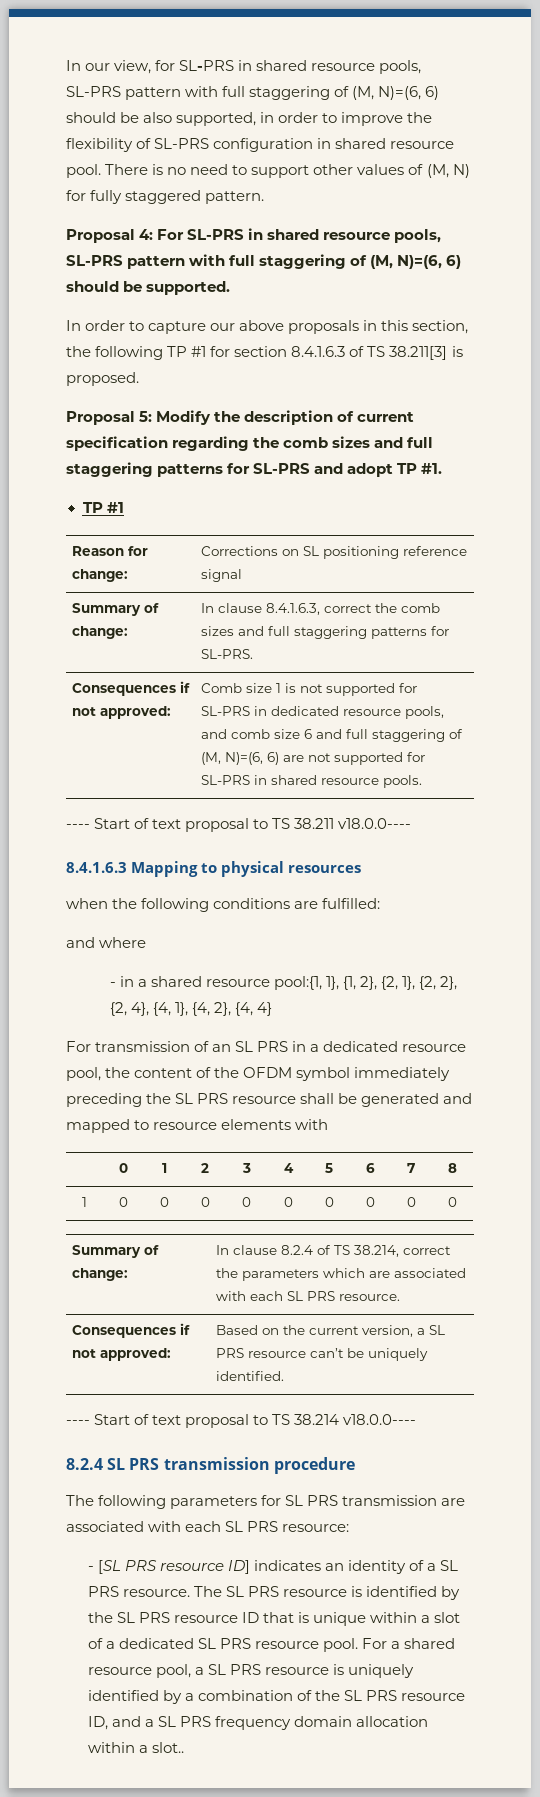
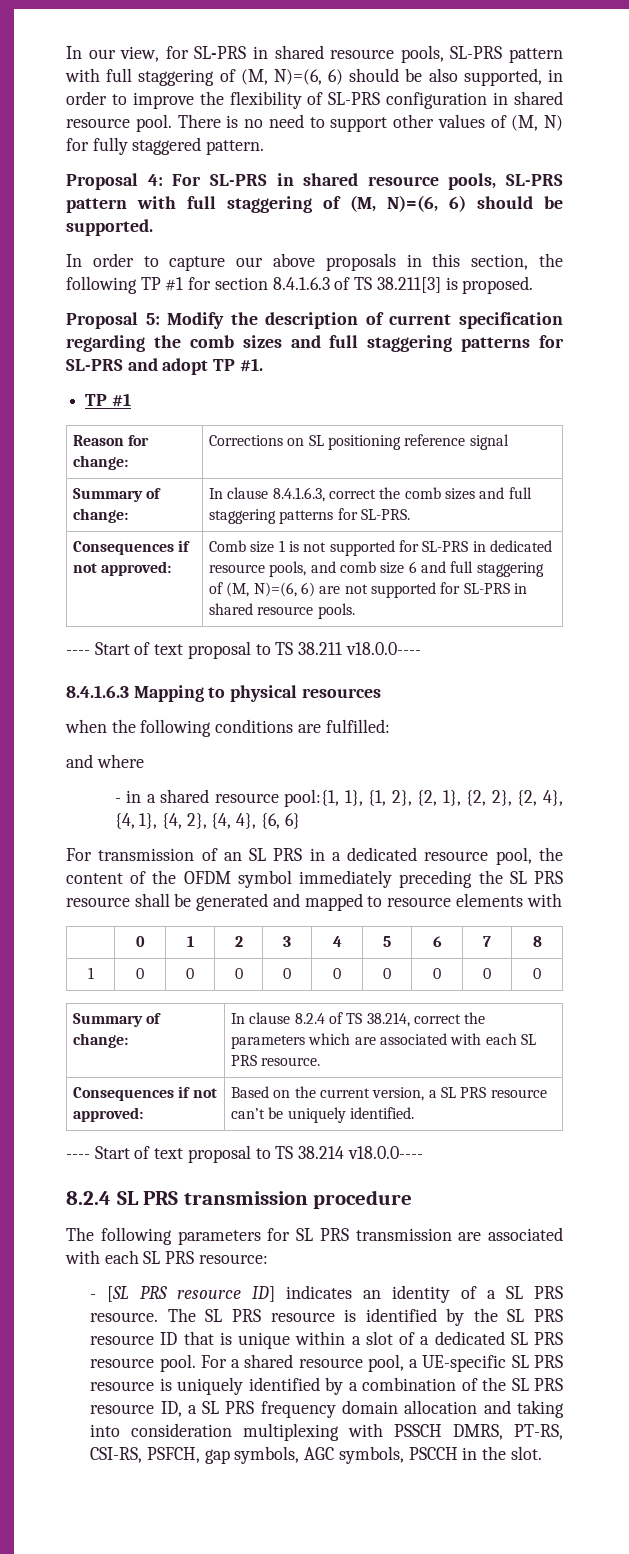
[256,1002,272,1016] 4} -> [236,813,300,829] 4}, {6, 6}
(204, 1671) none -> [422,1355,507,1372] UE-specific
[111,1716,141,1727] and -> (182, 1409) none
[87,1742,184,1753] within a slot.. -> [483,1400,565,1418] [90,1423,563,1441] [90,1446,542,1464] and taking into consideration multiplexing with PSSCH DMRS, PT-RS, CSI-RS, PSFCH, gap symbols, AGC symbols, PSCCH in the slot.

